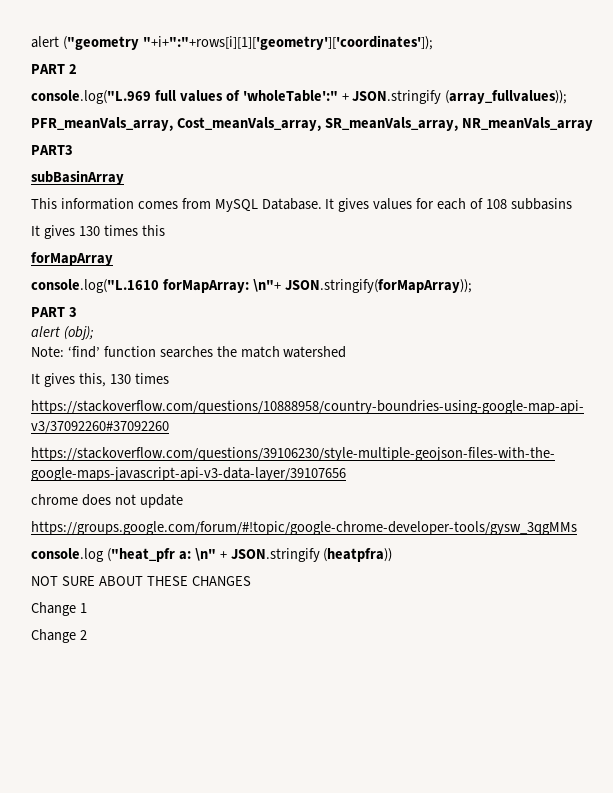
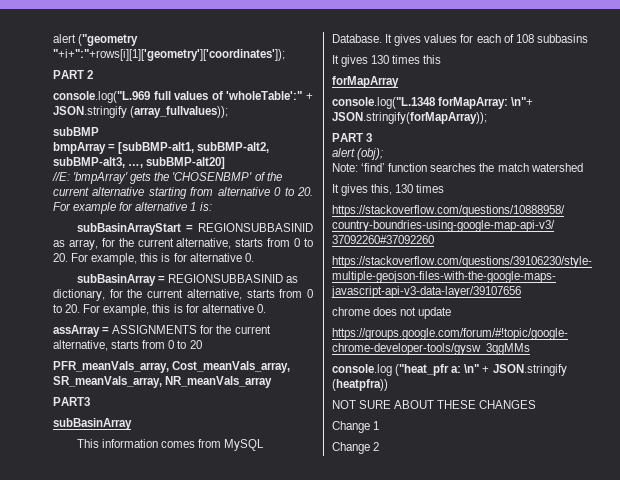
(568, 97) none -> [53,127,99,136] [53,142,270,154] [53,157,226,169] [52,172,282,184] [53,187,313,199] [53,202,212,214] [76,223,313,235] [53,238,313,250] [53,253,254,265] [76,274,299,286] [53,289,313,301] [53,304,266,316] [53,325,271,337] [53,340,202,351] // subBMP // bmpArray = [subBMP-alt1, subBMP-alt2, subBMP-alt3, …, subBMP-alt20] // //E: 'bmpArray' gets the 'CHOSENBMP' of the current alternative starting from alternative 0 to 20. For example for alternative 1 is: // subBasinArrayStart = REGIONSUBBASINID as array, for the current alternative, starts from 0 to 20. For example, this is for alternative 0. // subBasinArray = REGIONSUBBASINID as dictionary, for the current alternative, starts from 0 to 20. For example, this is for alternative 0. // assArray = ASSIGNMENTS for the current alternative, starts from 0 to 20
[31,279,159,293] console.log("L.1610 -> [332,97,436,109] console.log("L.1348

